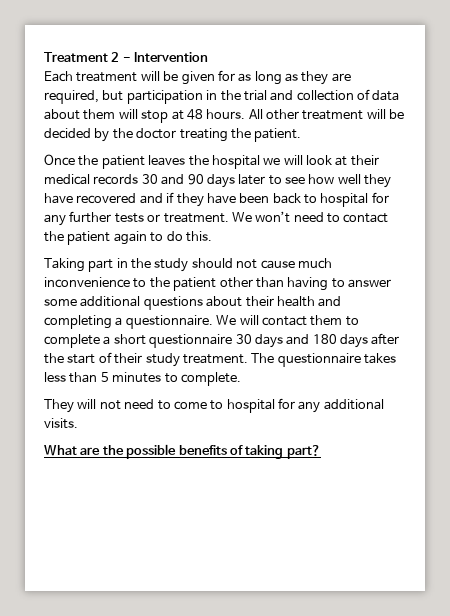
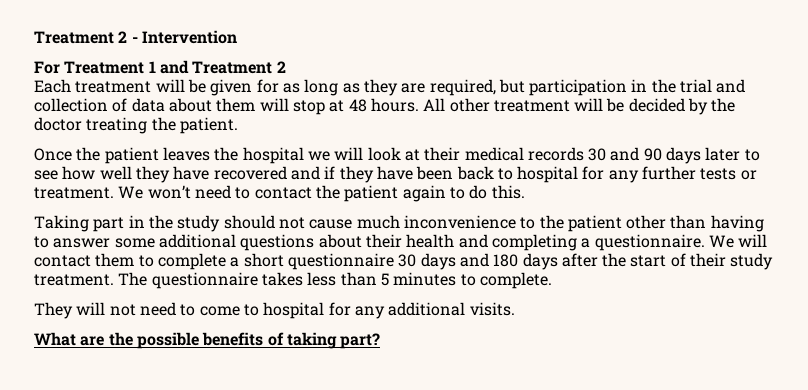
(209, 57) none -> [34,60,286,74] // For Treatment 1 and Treatment 2

